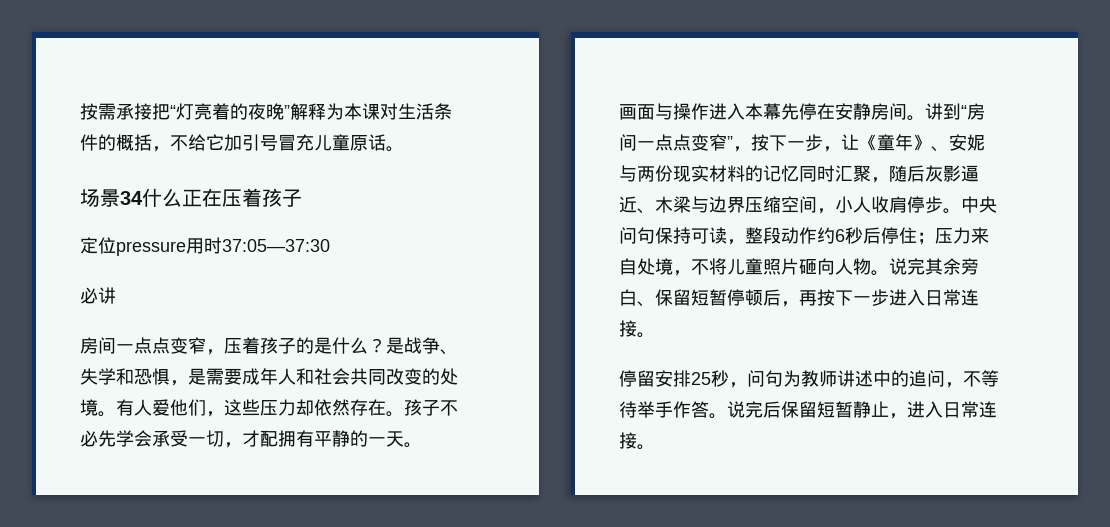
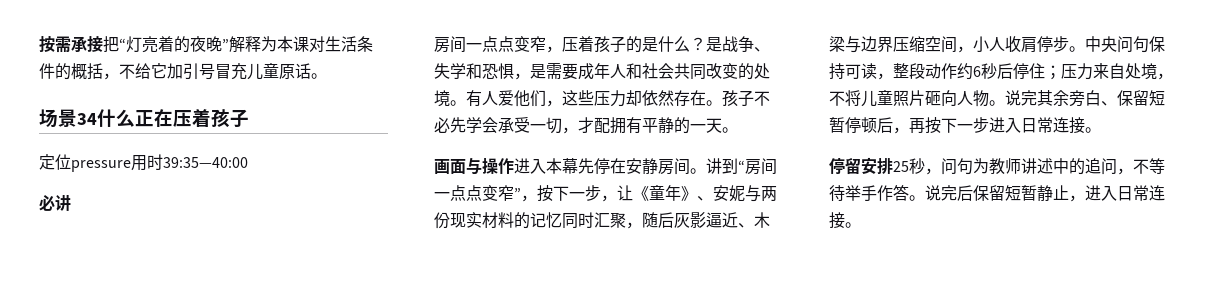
[222,239,330,252] 37:05—37:30 -> [163,157,248,168] 39:35—40:00

